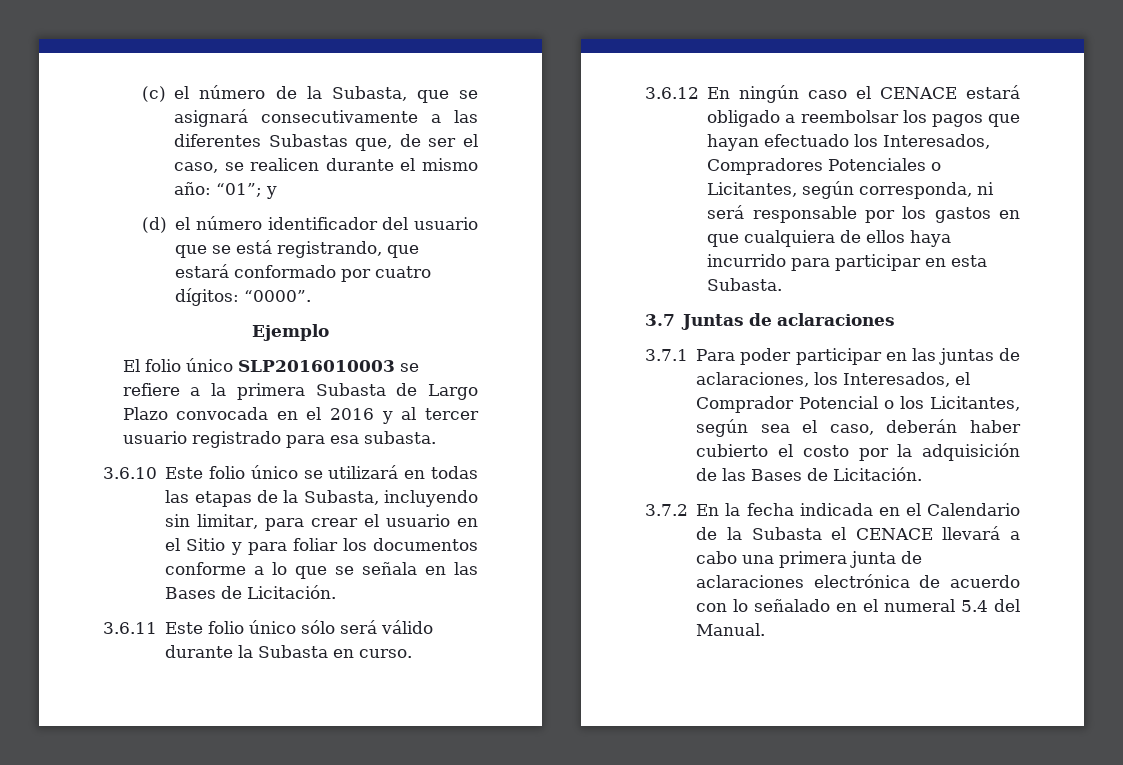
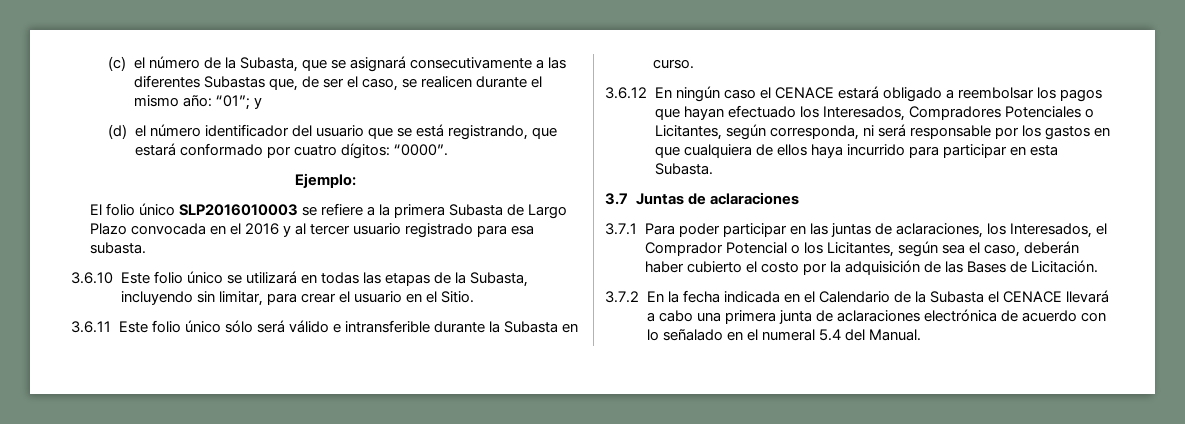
[252,324,329,341] Ejemplo -> [295,173,356,188] Ejemplo:
[186,538,478,555] [165,562,479,579] [165,585,337,599] Sitio y para foliar los documentos conforme a lo que se señala en las Bases de Licitación. -> [440,291,474,303] Sitio.
(434, 627) none -> [332,320,430,333] e intransferible

